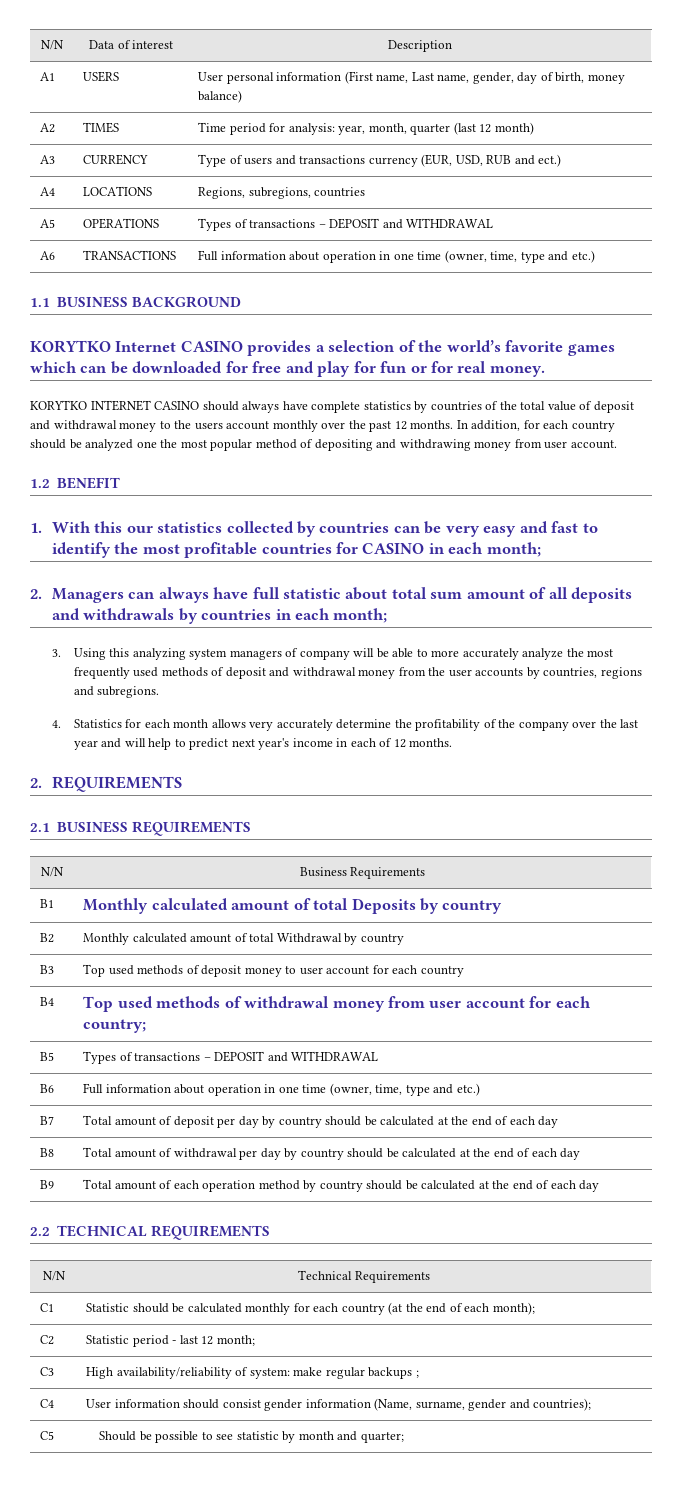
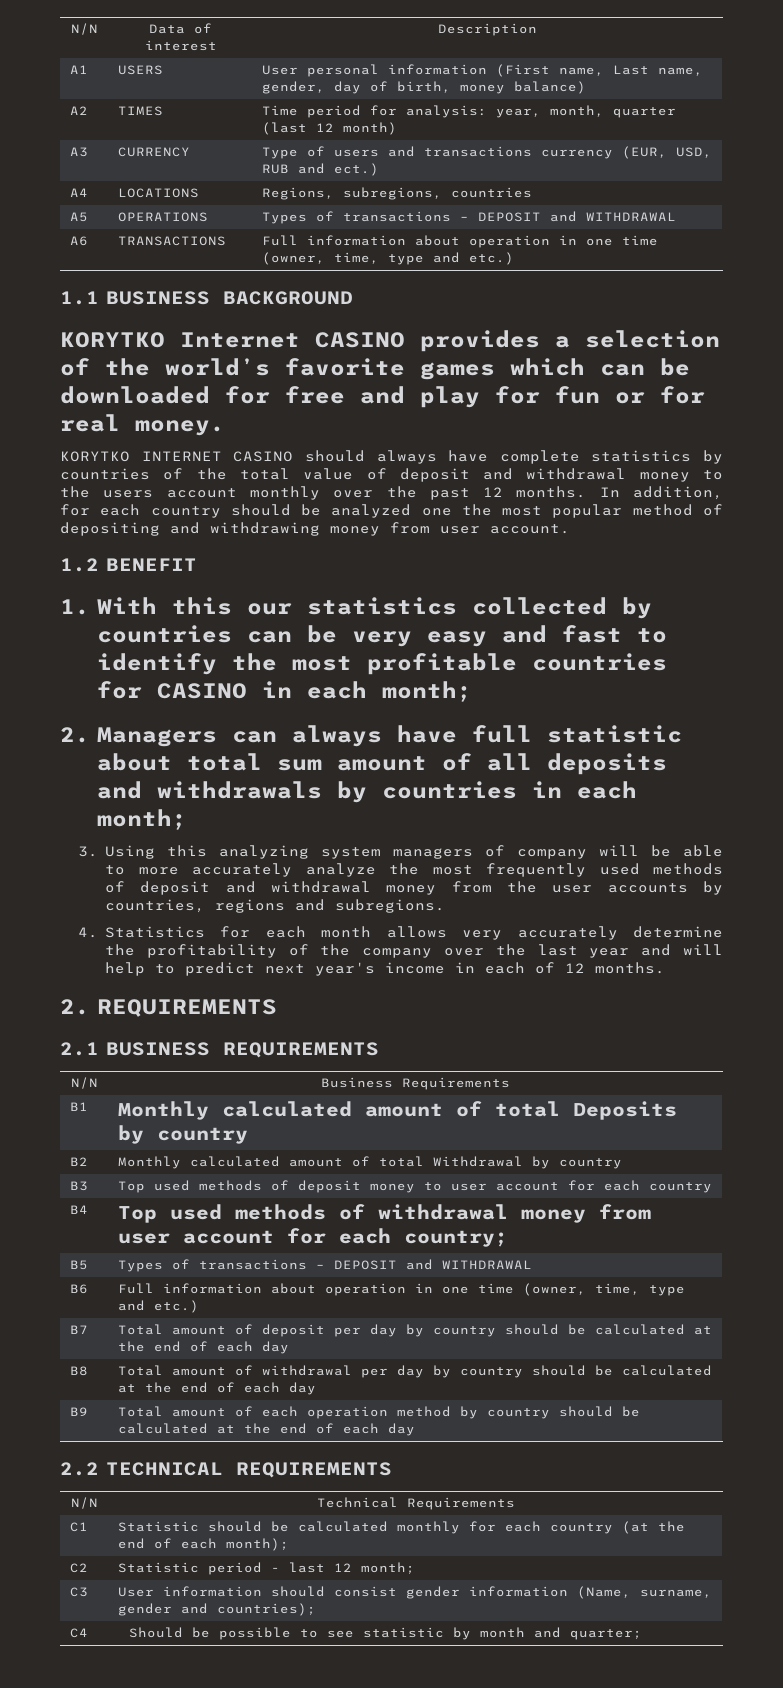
[86,1367,419,1379] [40,1399,55,1408] | High availability/reliability of system: make regular backups ; // C4 -> (89, 1592) none
[40,1431,55,1440] C5 -> [70,1628,89,1638] C4

